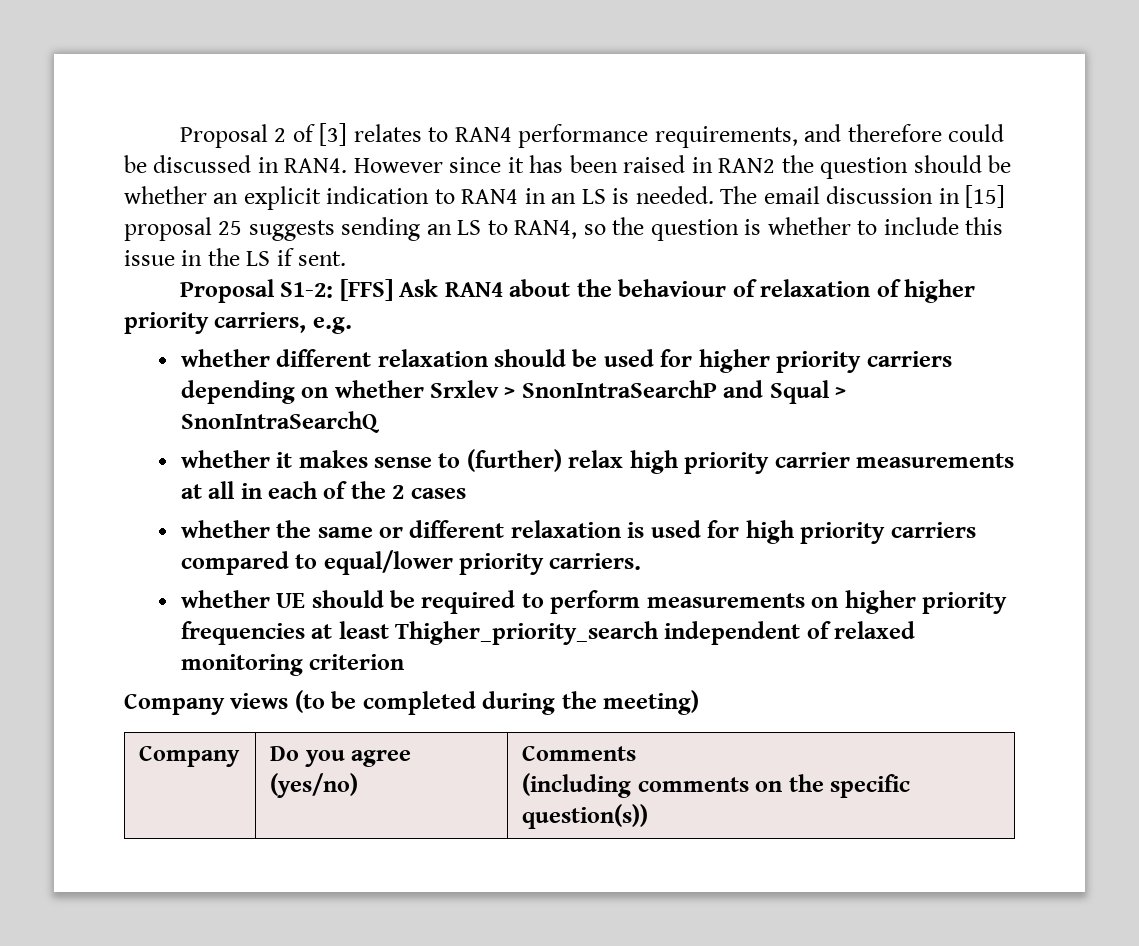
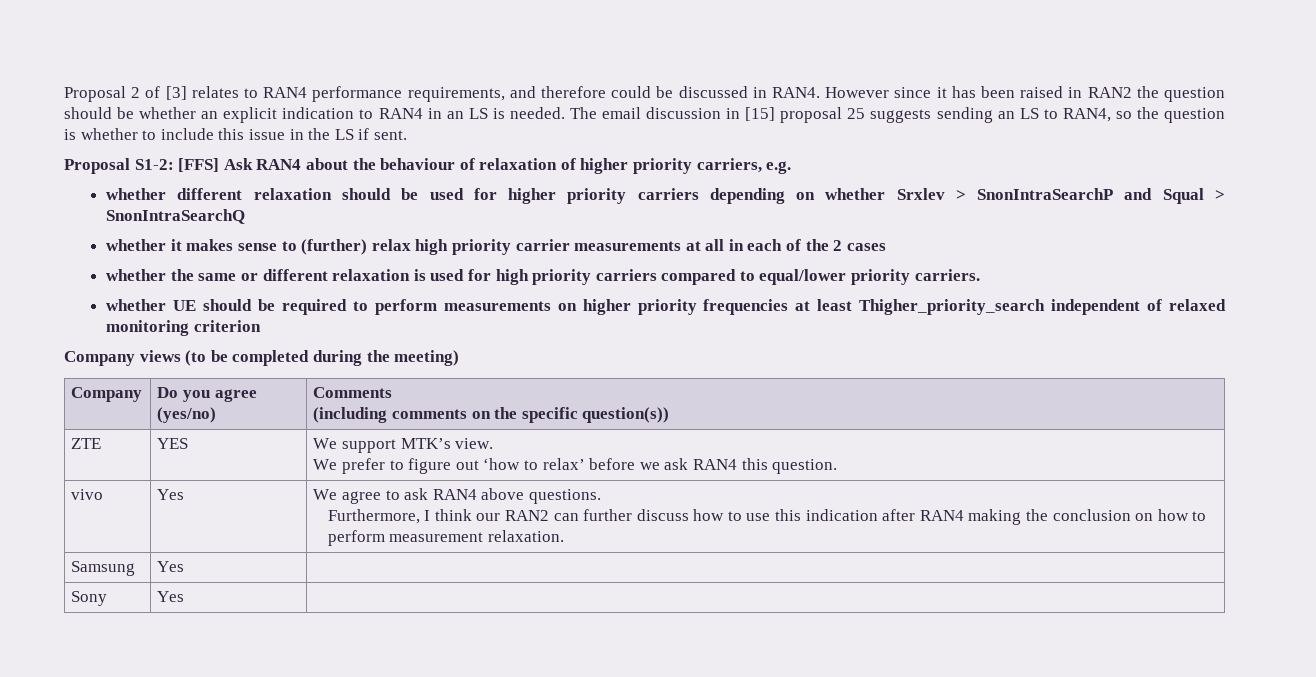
(649, 816) none -> [71,438,102,449] [157,438,189,449] [313,438,494,453] [313,458,838,474] [71,489,104,500] [157,489,185,500] [313,488,602,504] [327,509,1207,525] [327,530,564,546] [71,561,136,576] [157,561,185,572] [71,591,108,606] [157,591,185,602] // ZTE | YES | We support MTK’s view. // We prefer to figure out ‘how to relax’ before we ask RAN4 this question. // vivo | Yes | We agree to ask RAN4 above questions. // Furthermore, I think our RAN2 can further discuss how to use this indication after RAN4 making the conclusion on how to perform measurement relaxation. // Samsung | Yes | // Sony | Yes |

